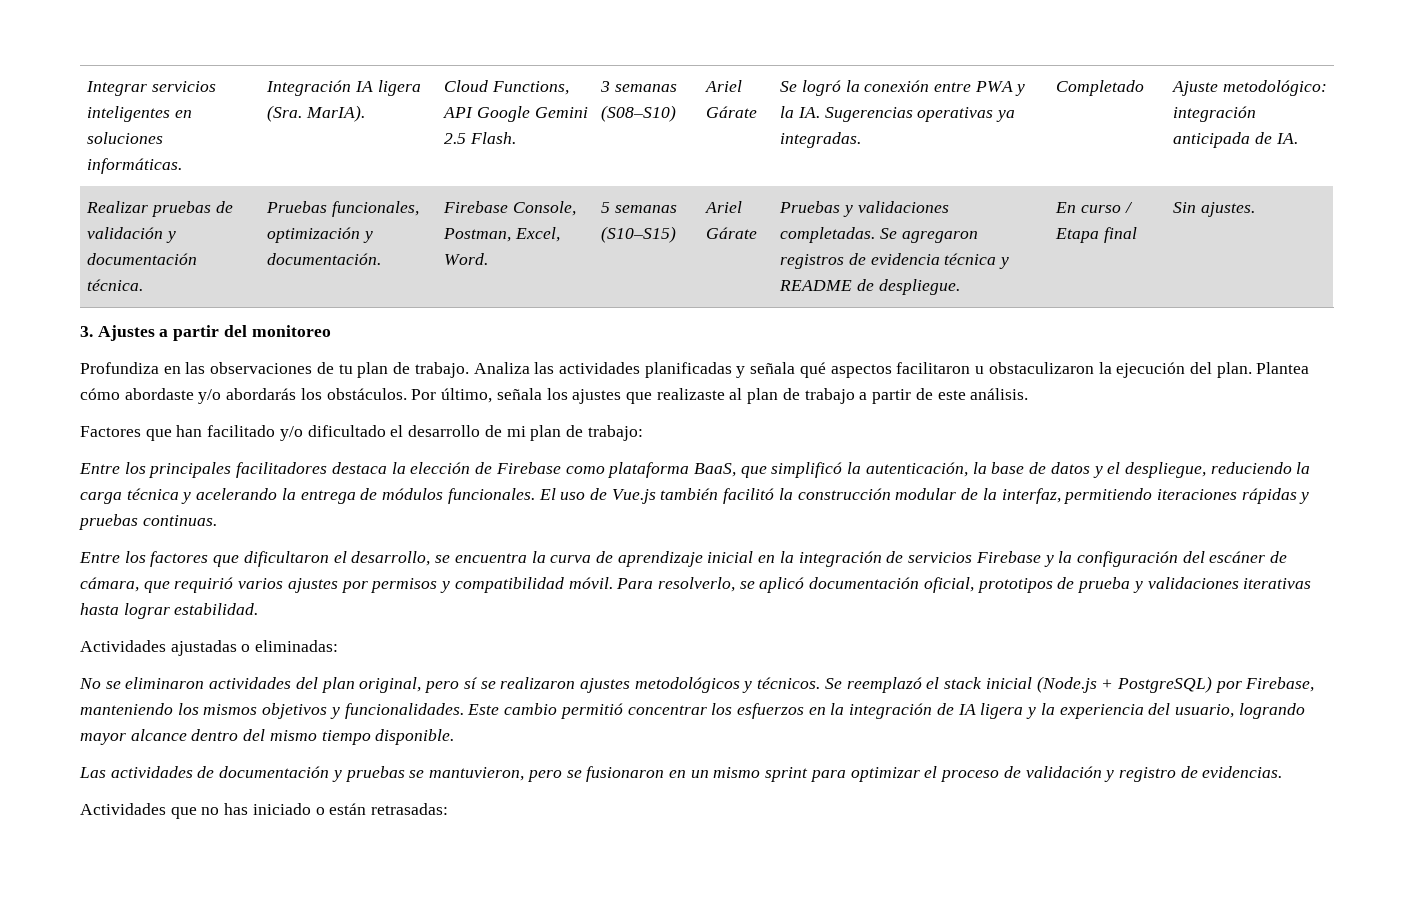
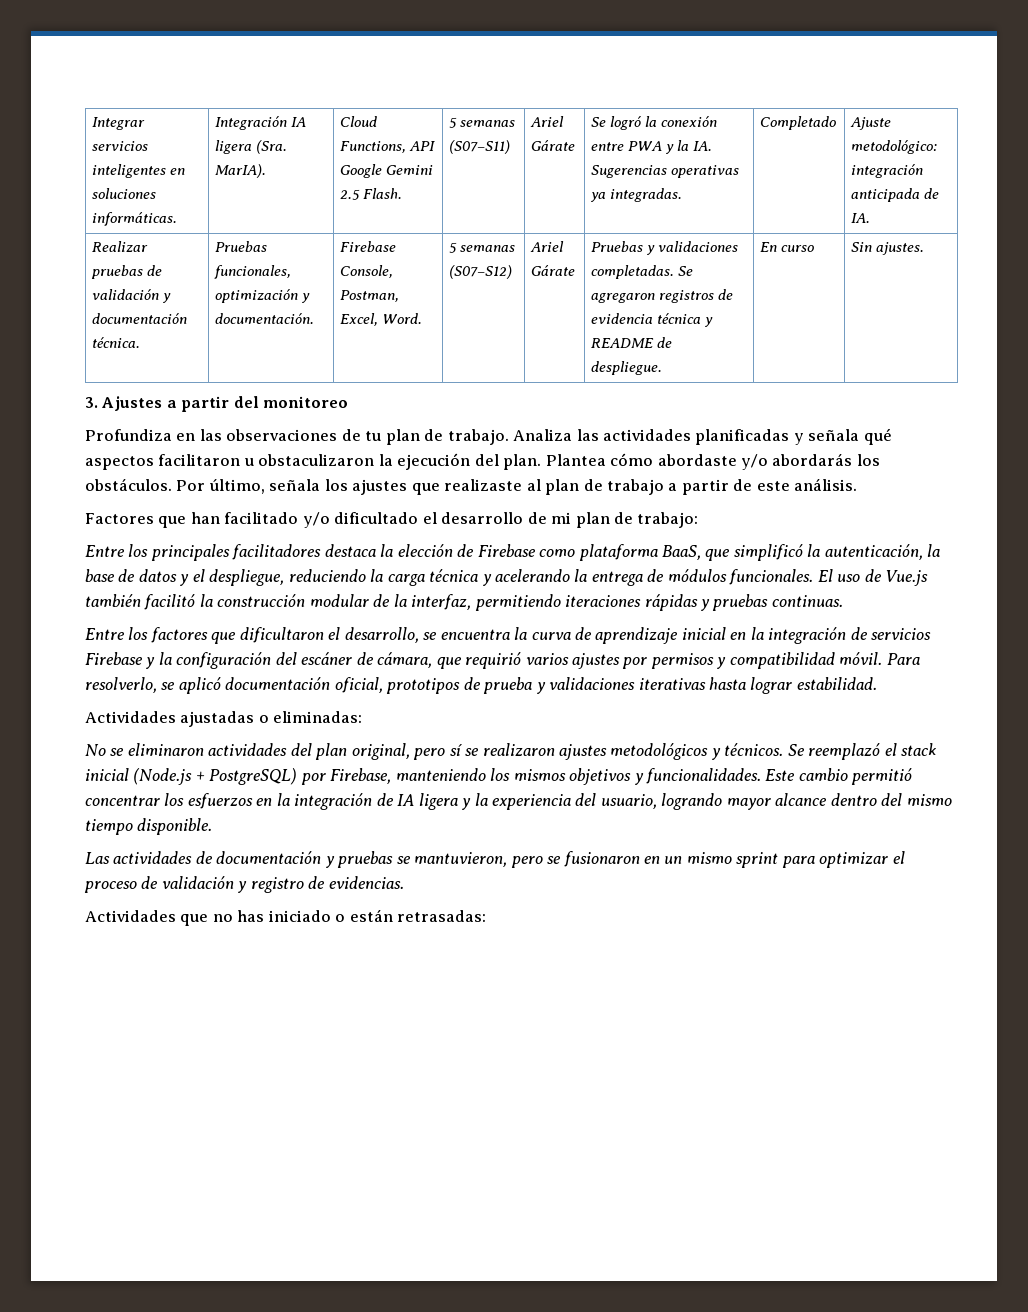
[600,81,677,92] [601,105,677,122] 3 semanas (S08–S10) -> [449,117,516,128] [449,140,511,154] 5 semanas (S07–S11)
[601,226,677,243] (S10–S15) -> [449,265,513,279] (S07–S12)
[1124,202,1133,213] [1055,227,1137,243] / Etapa final -> (815, 248) none

